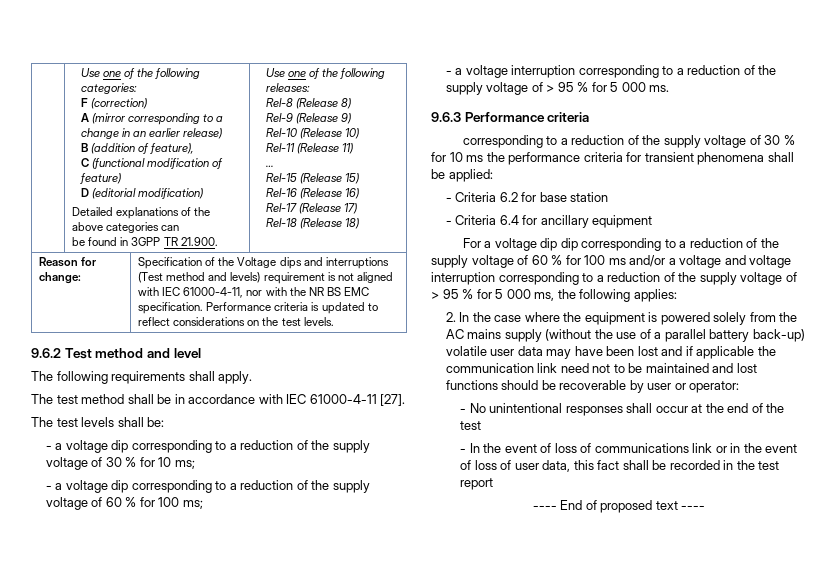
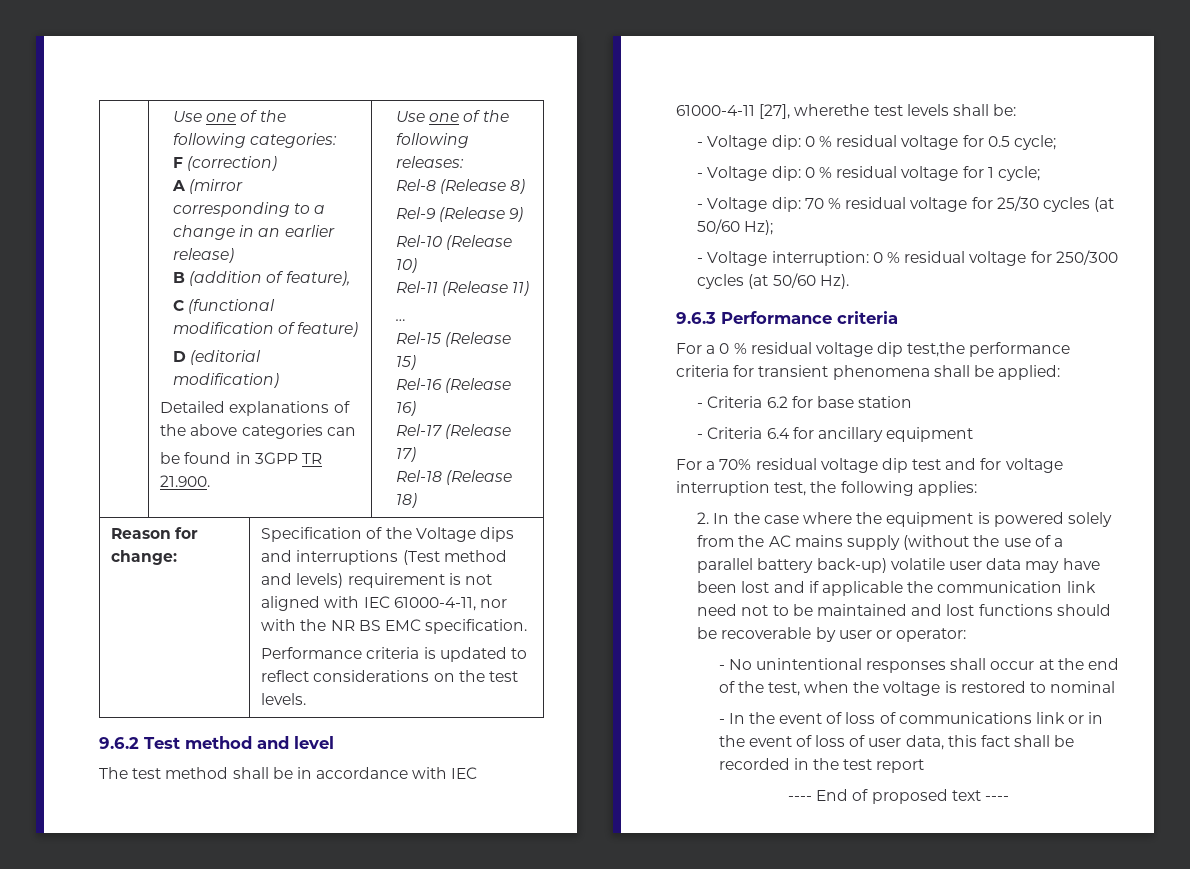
(204, 308) none -> (528, 626) //
[31,371,253,384] // The following requirements shall apply. -> (334, 742) none
[380,394,406,406] [31,417,53,427] [27]. // The -> [759,104,870,119] [27], wherethe
[55,440,370,453] [45,457,195,470] [45,480,370,493] [45,497,203,510] [445,65,777,78] [445,82,670,95] [431,112,590,122] [462,135,795,148] [431,152,505,162] a voltage dip corresponding to a reduction of the supply voltage of 30 % for 10 ms; // - a voltage dip corresponding to a reduction of the supply voltage of 60 % for 100 ms; // - a voltage interruption corresponding to a reduction of the supply voltage of > 95 % for 5 000 ms. // 9.6.3 Performance criteria // corresponding to a reduction of the supply voltage of 30 % for 10 ms the -> [707,135,1056,150] [697,166,1040,181] [697,196,1115,212] [697,219,774,235] [697,250,1118,266] [697,273,849,289] [676,311,898,324] [676,342,966,357] Voltage dip: 0 % residual voltage for 0.5 cycle; // - Voltage dip: 0 % residual voltage for 1 cycle; // - Voltage dip: 70 % residual voltage for 25/30 cycles (at 50/60 Hz); // - Voltage interruption: 0 % residual voltage for 250/300 cycles (at 50/60 Hz). // 9.6.3 Performance criteria // For a 0 % residual voltage dip test,the
[494,238,779,251] [431,255,792,268] [431,272,797,285] [431,289,555,301] voltage dip dip corresponding to a reduction of the supply voltage of 60 % for 100 ms and/or a voltage and voltage interruption corresponding to a reduction of the supply voltage of > 95 % for 5 000 ms, -> [719,458,1063,473] [676,481,807,496] 70% residual voltage dip test and for voltage interruption test,
[459,421,481,430] test -> [767,681,1116,696] test, when the voltage is restored to nominal

